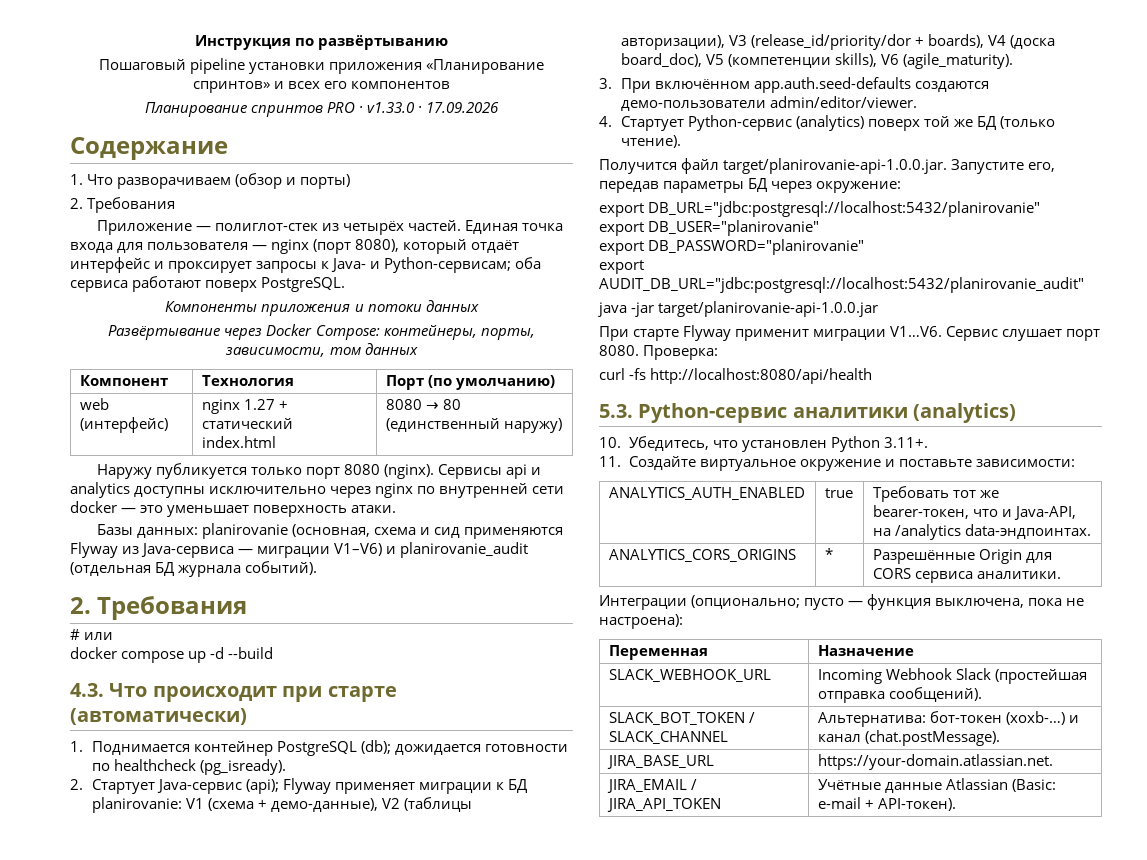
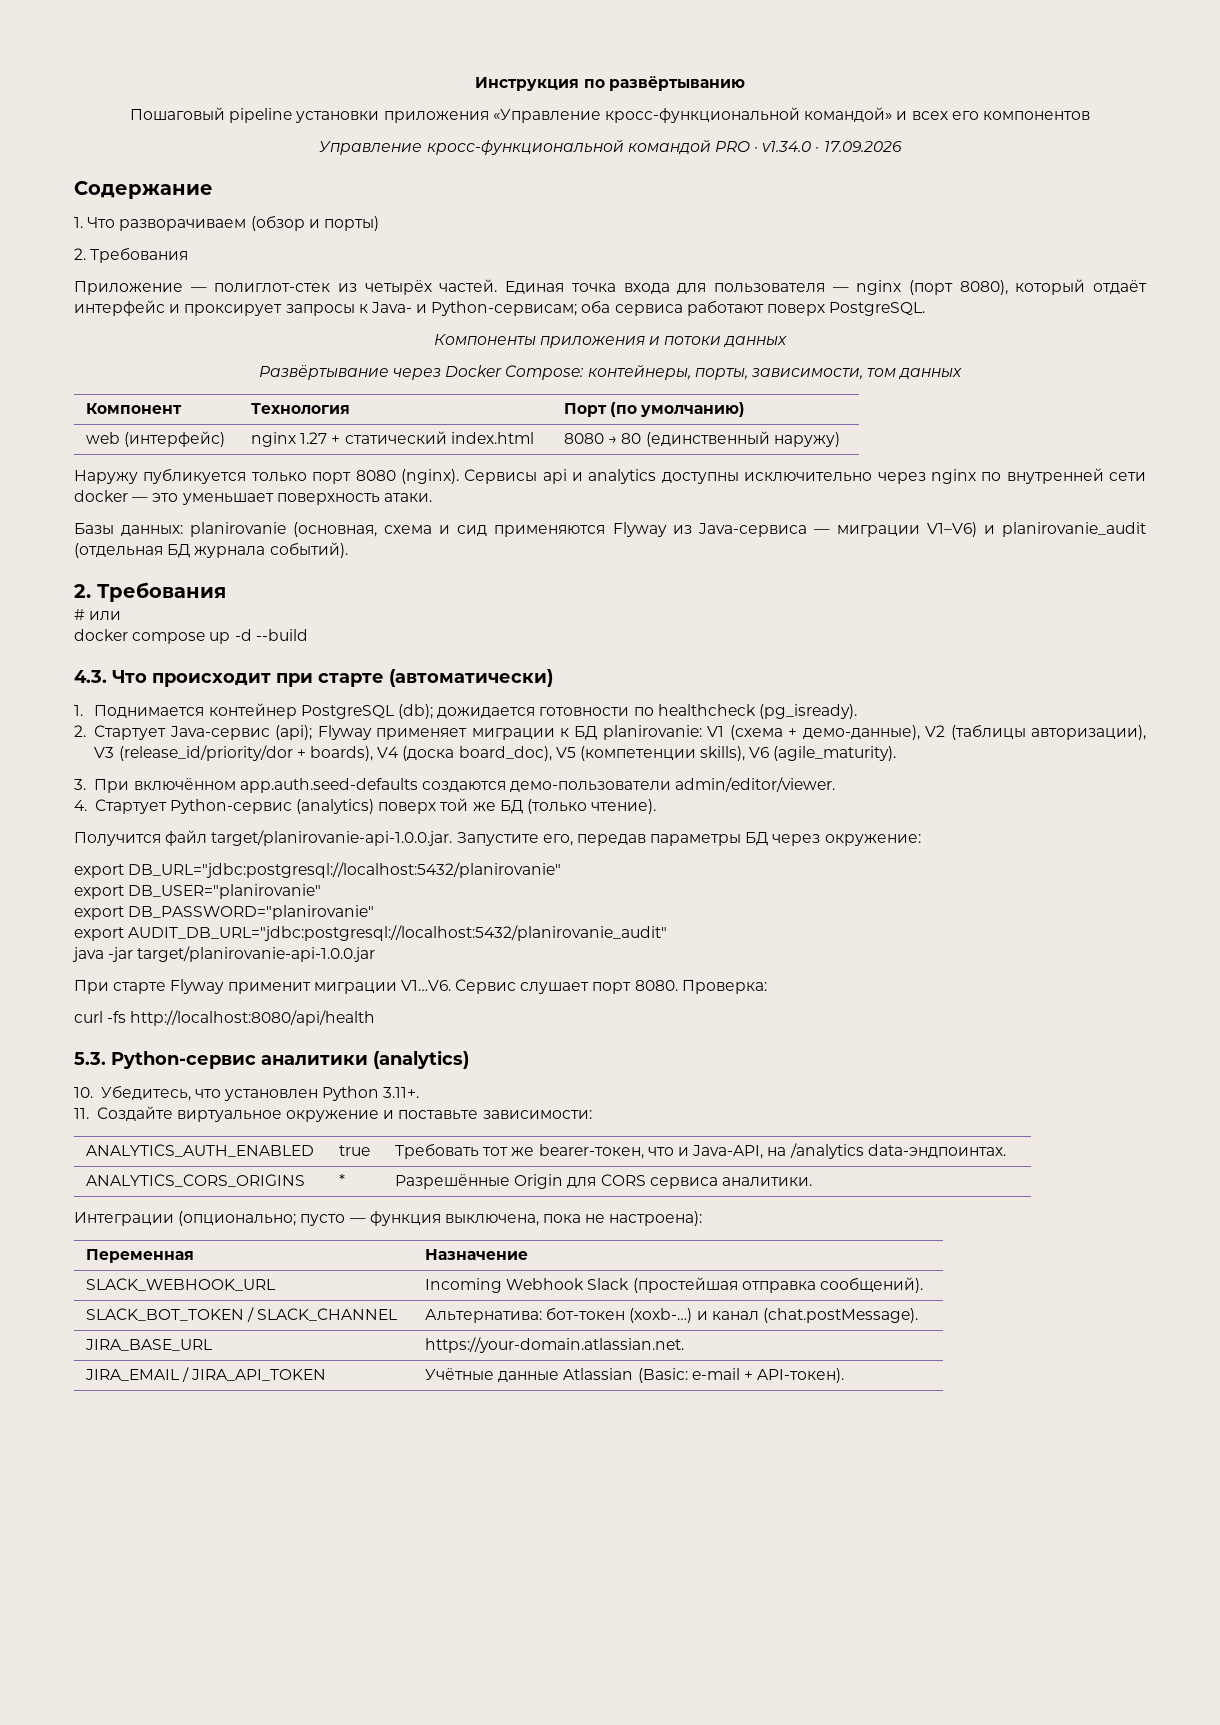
[426,59,545,74] [192,81,270,93] «Планирование спринтов» -> [492,107,893,123] «Управление кросс-функциональной командой»
[144,102,323,117] Планирование спринтов -> [319,140,711,155] Управление кросс-функциональной командой
[367,102,415,113] v1.33.0 -> [762,141,812,152] v1.34.0

